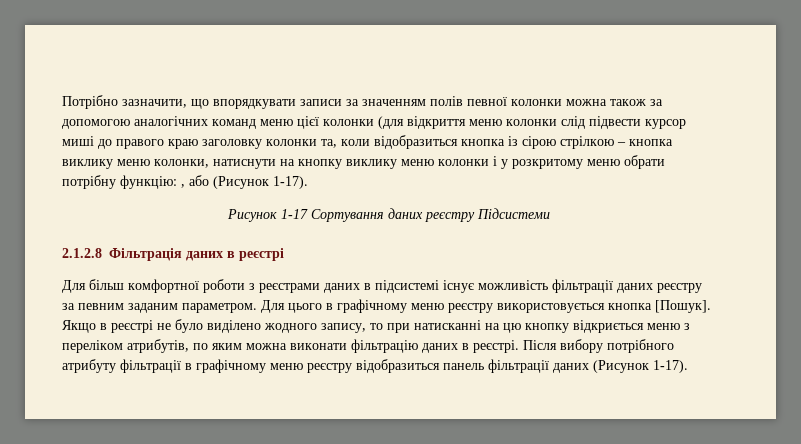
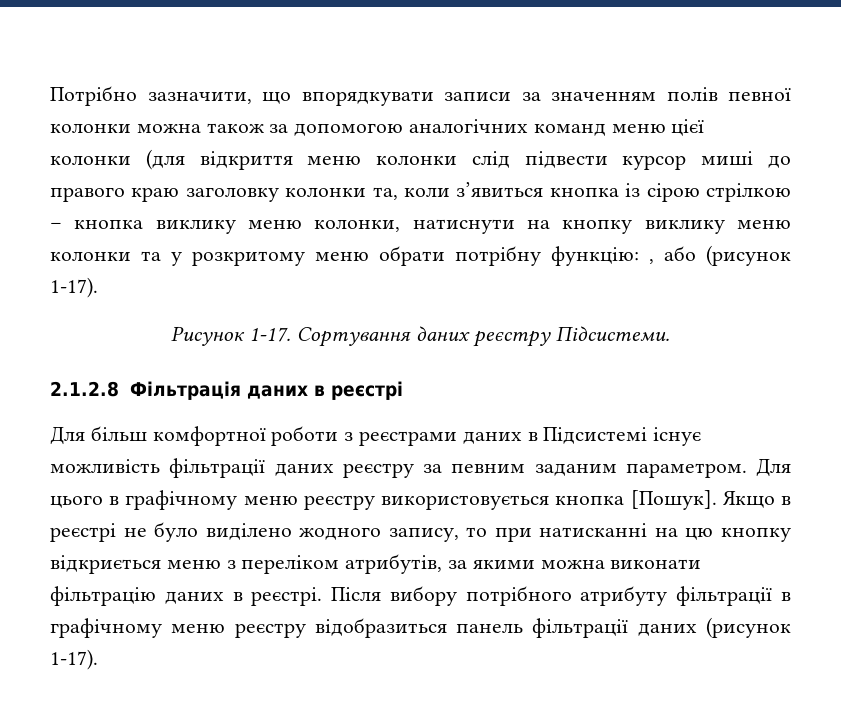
[374,135,458,149] відобразиться -> [456,182,544,197] з’явиться
[493,156,497,166] і -> [141,251,161,261] та
[213,176,269,189] (Рисунок -> [706,245,791,266] (рисунок
[280,209,308,219] 1-17 -> [249,327,292,342] 1-17.
[476,208,550,219] Підсистеми -> [555,326,670,341] Підсистеми.
[375,280,439,293] підсистемі -> [543,427,648,444] Підсистемі
[193,343,242,350] по яким -> [448,560,535,569] за якими
[593,360,649,373] (Рисунок -> [706,617,791,638] (рисунок

